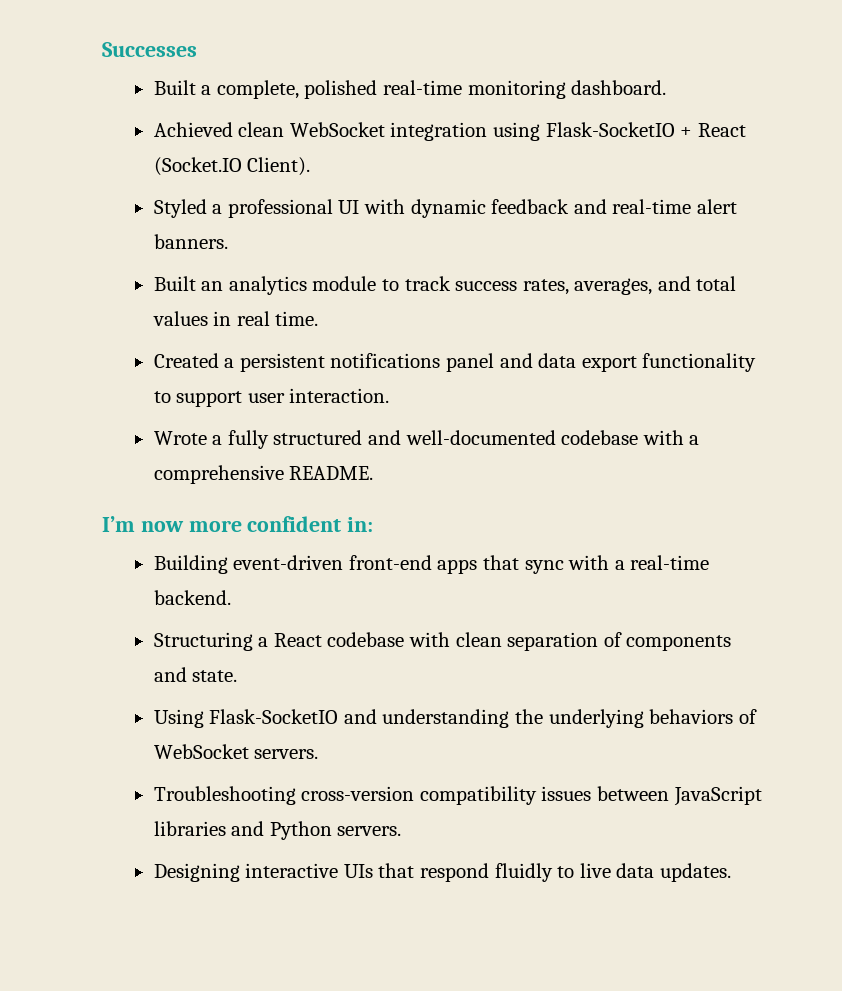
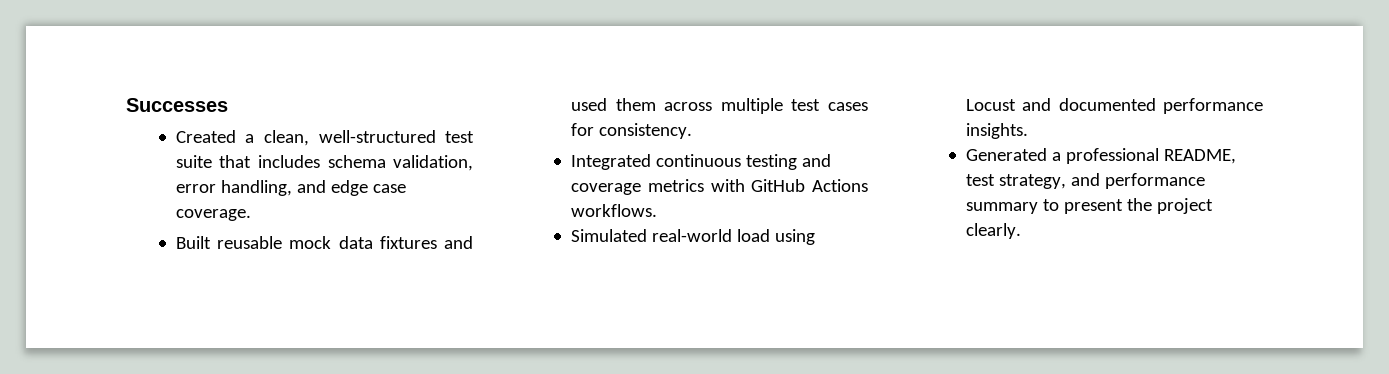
[153,80,667,99] [153,122,746,141] [153,157,311,176] [153,199,737,218] [153,234,228,249] [153,276,737,295] [152,311,319,326] [153,353,757,372] [153,388,390,407] [153,430,700,449] [153,465,374,484] [102,516,374,532] [153,555,710,574] [153,590,231,605] [153,632,732,651] [153,667,238,682] [153,709,757,728] [153,744,319,759] [153,786,762,806] [153,821,402,840] [153,863,731,882] Built a complete, polished real-time monitoring dashboard. // Achieved clean WebSocket integration using Flask-SocketIO + React (Socket.IO Client). // Styled a professional UI with dynamic feedback and real-time alert banners. // Built an analytics module to track success rates, averages, and total values in real time. // Created a persistent notifications panel and data export functionality to support user interaction. // Wrote a fully structured and well-documented codebase with a comprehensive README. // I’m now more confident in: // Building event-driven front-end apps that sync with a real-time backend. // Structuring a React codebase with clean separation of components and state. // Using Flask-SocketIO and understanding the underlying behaviors of WebSocket servers. // Troubleshooting cross-version compatibility issues between JavaScript libraries and Python servers. // Designing interactive UIs that respond fluidly to live data updates. -> [175,130,474,146] [175,155,474,171] [175,180,406,196] [175,209,251,221] [175,236,474,249] [570,98,868,114] [570,123,692,139] [570,154,831,170] [570,179,868,195] [570,204,657,217] [570,229,815,245] [965,98,1263,114] [965,123,1028,139] [965,148,1236,164] [965,173,1205,189] [965,198,1213,214] [965,223,1021,239] Created a clean, well-structured test suite that includes schema validation, error handling, and edge case coverage. // Built reusable mock data fixtures and used them across multiple test cases for consistency. // Integrated continuous testing and coverage metrics with GitHub Actions workflows. // Simulated real-world load using Locust and documented performance insights. // Generated a professional README, test strategy, and performance summary to present the project clearly.

